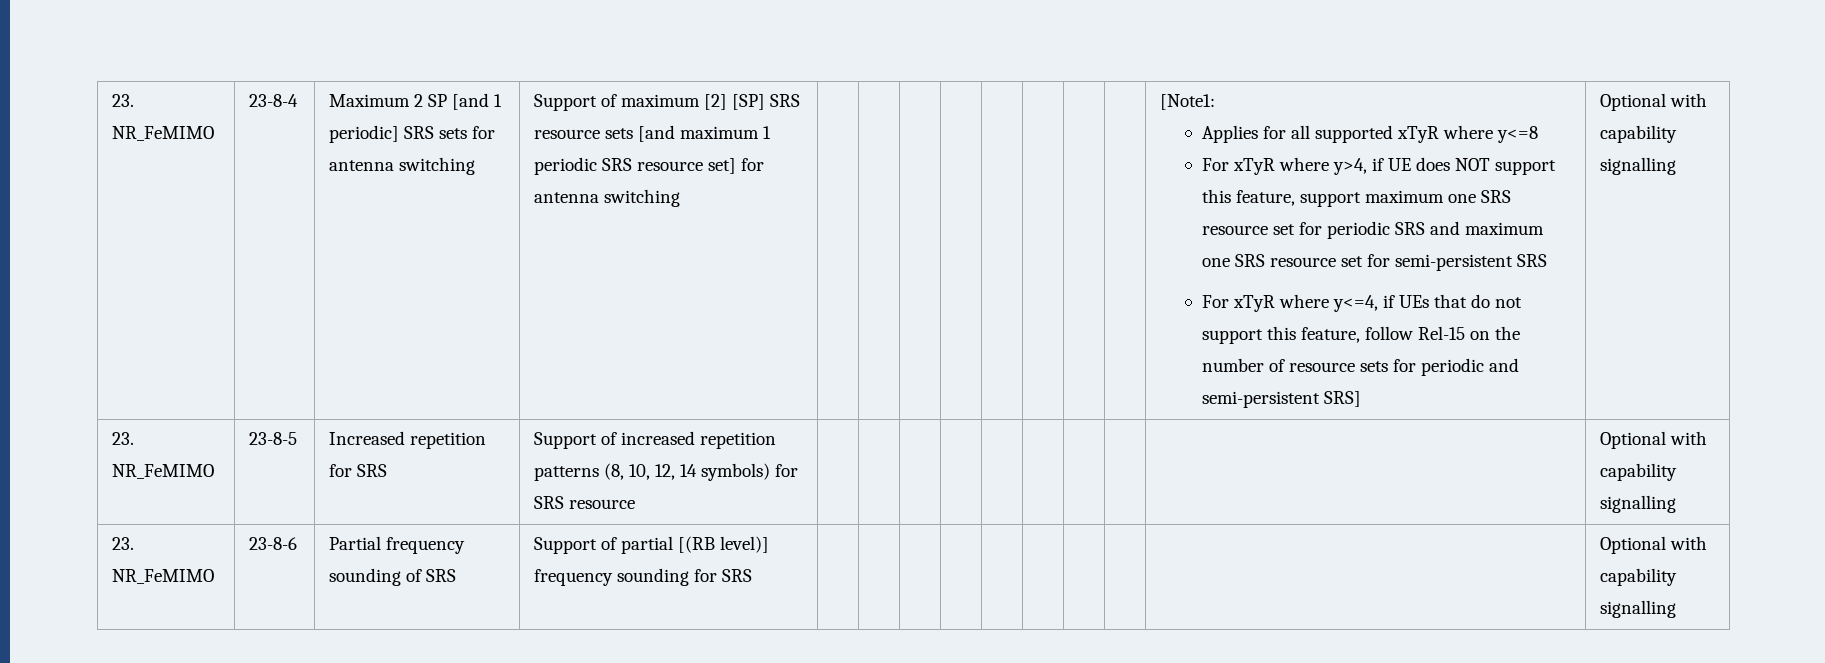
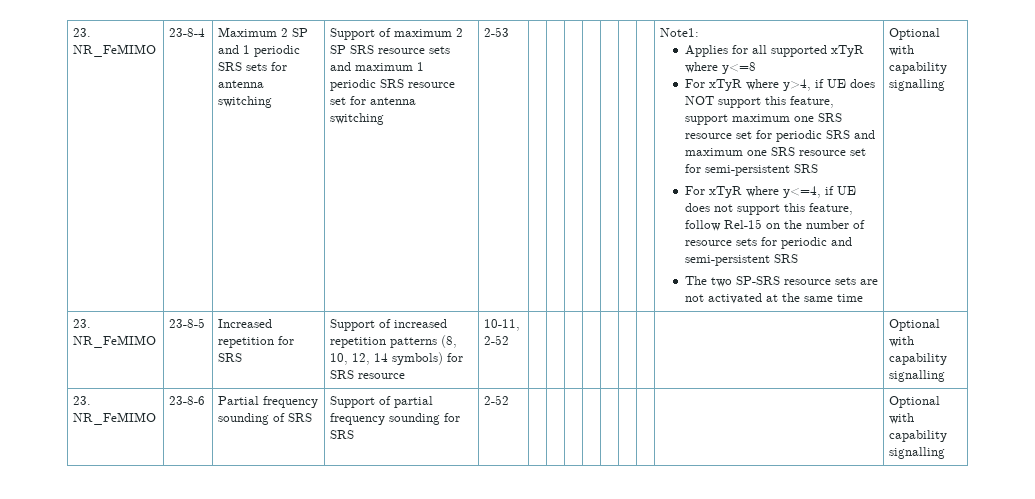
[452,93,503,110] [329,125,400,143] [and 1 periodic] -> [217,45,300,57] and 1 periodic
[704,94,766,110] [2] [SP] -> [455,28,463,37] [329,45,346,54] 2 SP
[638,125,676,142] [and -> [329,62,351,71] and
[708,158,765,174] [534,189,681,207] [1160,94,1216,110] set] for antenna switching | | | | | | | | | [Note1: -> [329,96,416,105] [329,113,384,125] [483,27,509,37] [659,28,699,37] set for antenna switching | 2-53 | | | | | | | | Note1:
[1398,294,1490,308] UEs that do -> [836,186,856,195] [684,203,710,212] UE does
[1323,391,1361,407] SRS] -> [773,254,798,263] [684,276,878,287] [684,293,863,304] SRS // The two SP-SRS resource sets are not activated at the same time
(636, 504) none -> [483,319,520,331] [483,335,509,345] 10-11, 2-52
[678,536,770,553] [(RB level)] -> (433, 402) none
(753, 575) none -> [483,395,509,405] 2-52

